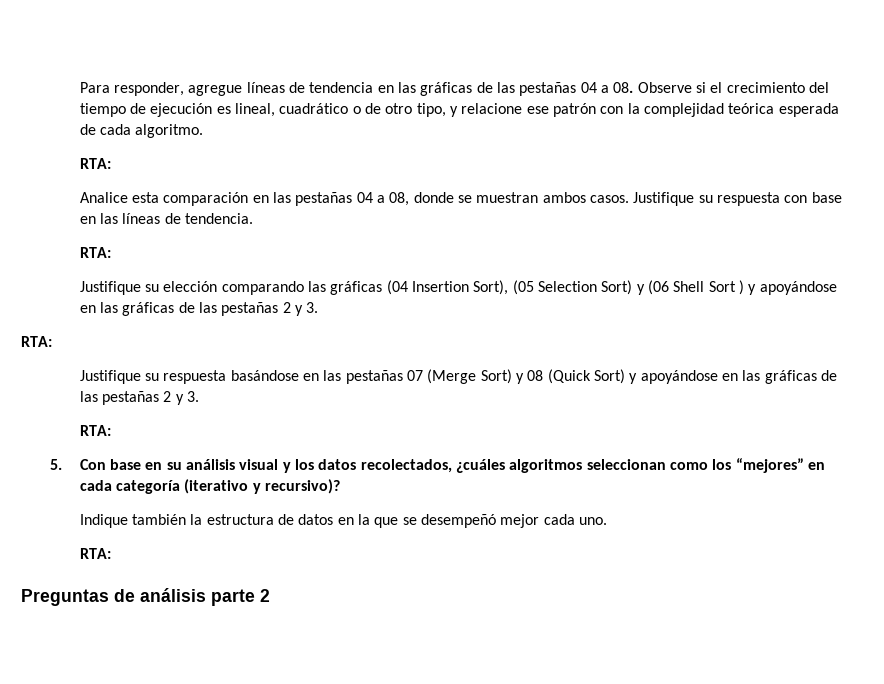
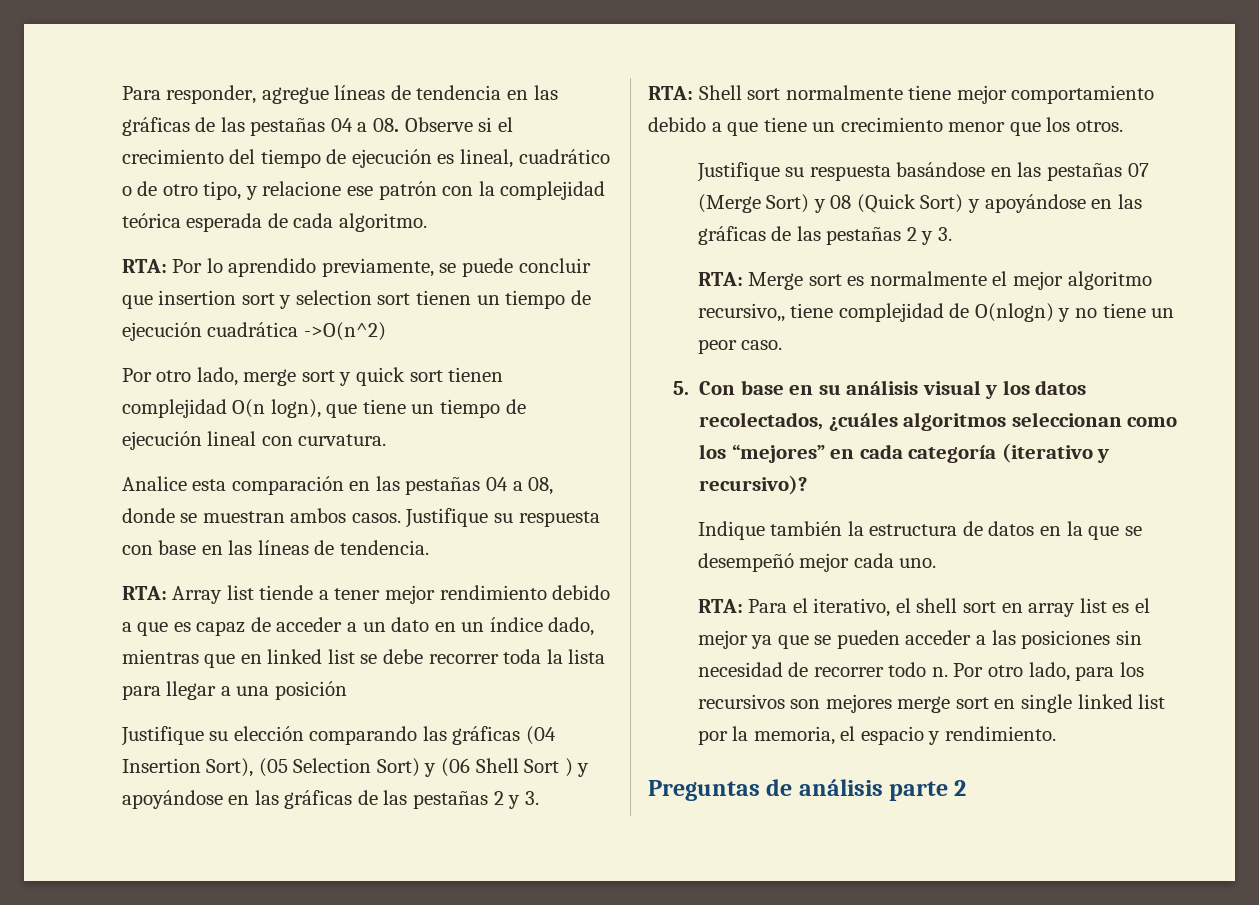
(111, 163) none -> [172,258,591,277] [121,290,591,309] [121,322,386,341] [121,367,504,386] [121,399,526,418] [121,431,387,450] Por lo aprendido previamente, se puede concluir que insertion sort y selection sort tienen un tiempo de ejecución cuadrática ->O(n^2) // Por otro lado, merge sort y quick sort tienen complejidad O(n logn), que tiene un tiempo de ejecución lineal con curvatura.
(111, 252) none -> [172,585,611,604] [121,617,595,636] [121,649,606,668] [121,681,347,700] Array list tiende a tener mejor rendimiento debido a que es capaz de acceder a un dato en un índice dado, mientras que en linked list se debe recorrer toda la lista para llegar a una posición
(52, 341) none -> [698,85,1155,104] [648,117,1123,136] Shell sort normalmente tiene mejor comportamiento debido a que tiene un crecimiento menor que los otros.
(111, 430) none -> [748,271,1152,290] [697,303,1175,322] [697,339,783,354] Merge sort es normalmente el mejor algoritmo recursivo,, tiene complejidad de O(nlogn) y no tiene un peor caso.
(111, 553) none -> [748,598,1150,617] [697,630,1142,649] [697,662,1144,681] [697,694,1166,713] [697,726,1056,745] Para el iterativo, el shell sort en array list es el mejor ya que se pueden acceder a las posiciones sin necesidad de recorrer todo n. Por otro lado, para los recursivos son mejores merge sort en single linked list por la memoria, el espacio y rendimiento.

